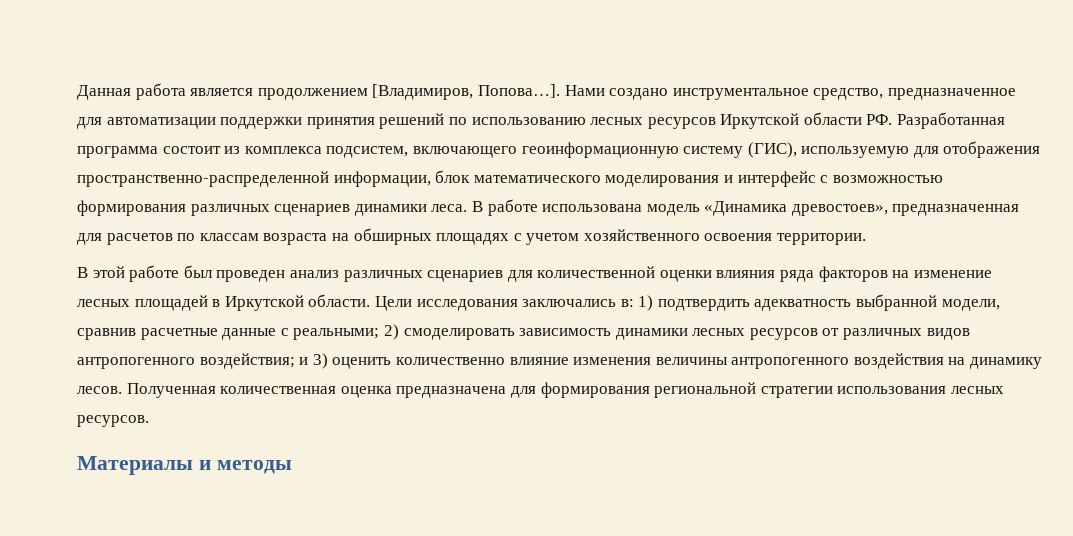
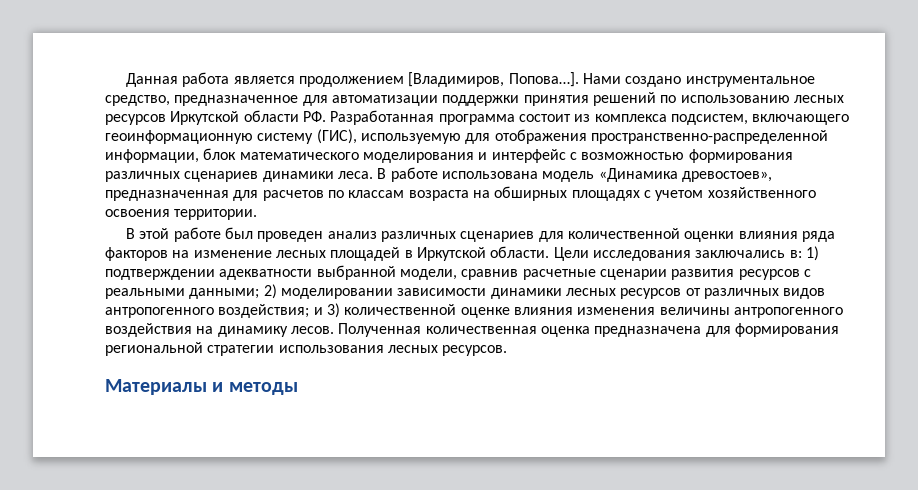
[657,299,852,311] подтвердить адекватность -> [105,269,313,280] подтверждении адекватности
[222,324,612,340] данные с реальными; 2) смоделировать зависимость -> [599,269,811,280] [105,284,487,299] сценарии развития ресурсов с реальными данными; 2) моделировании зависимости
[332,357,569,369] оценить количественно влияние -> [344,304,573,318] количественной оценке влияния

